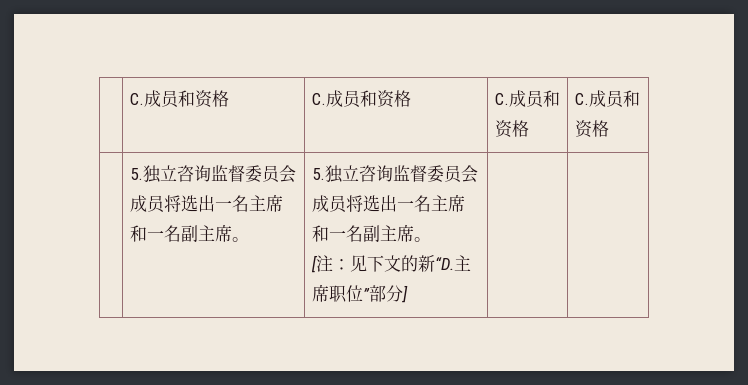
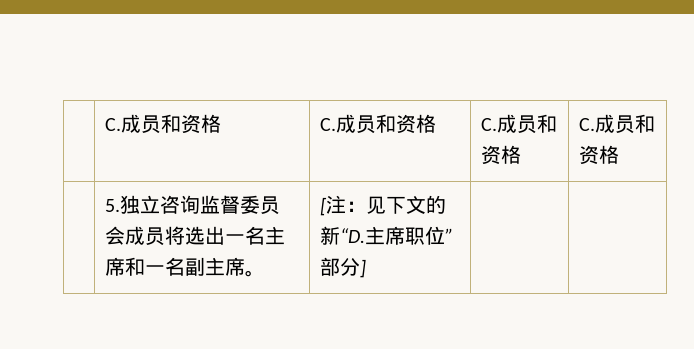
[311,165,478,183] [311,194,465,213] [311,224,431,242] 5.独立咨询监督委员会成员将选出一名主席和一名副主席。 // -> (265, 273) none

